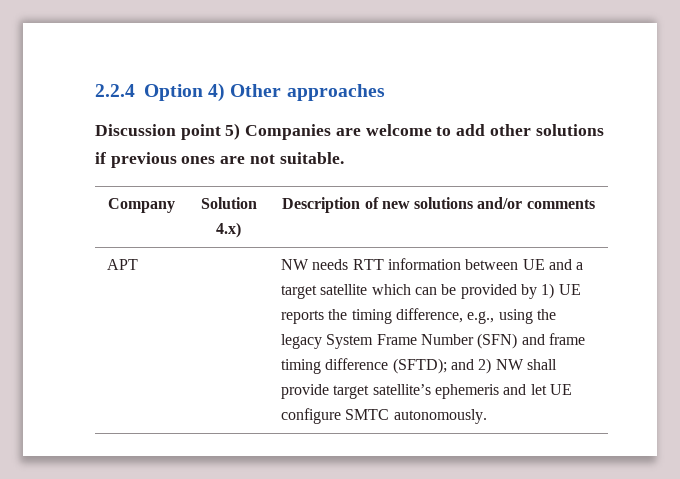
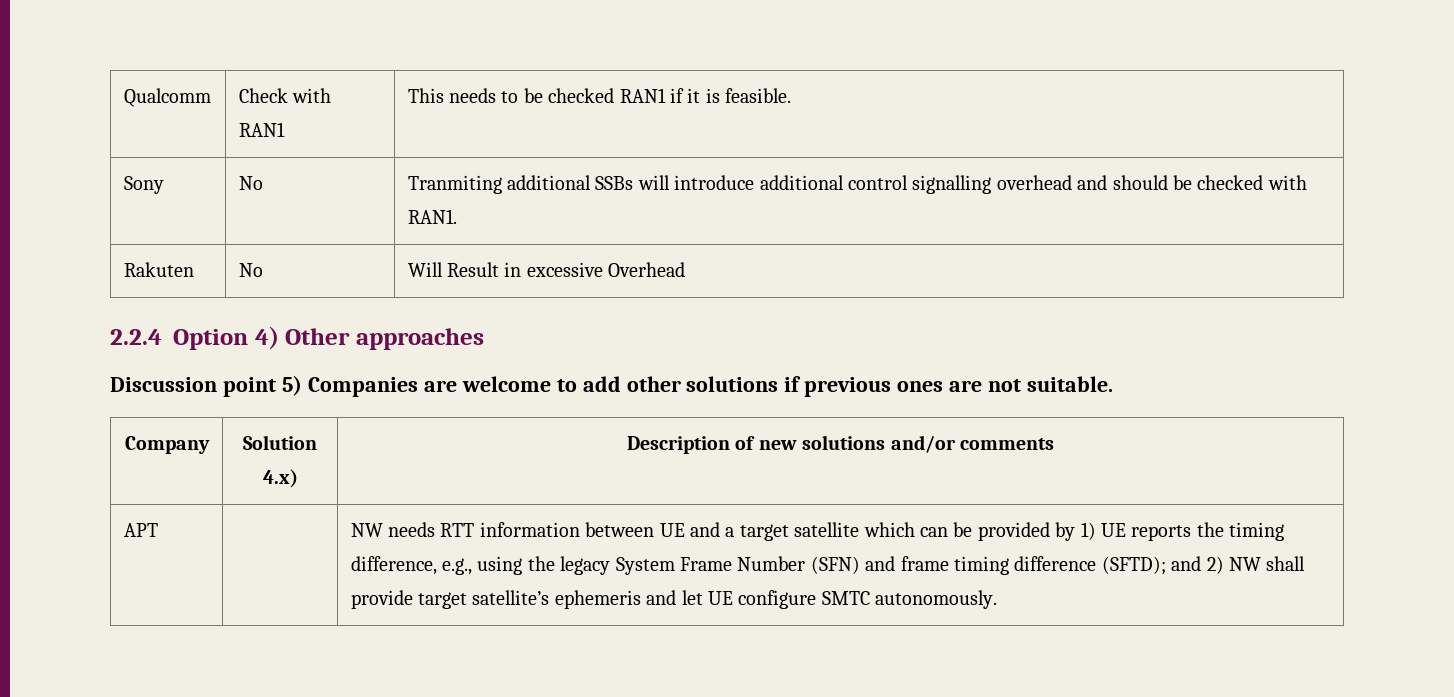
(95, 90) none -> [123,88,211,107] [238,88,332,103] [238,122,285,137] [407,88,792,103] [123,176,164,194] [238,176,263,190] [407,175,1307,194] [407,209,457,224] [123,262,194,277] [238,263,263,277] [407,262,686,277] Qualcomm | Check with RAN1 | This needs to be checked RAN1 if it is feasible. // Sony | No | Tranmiting additional SSBs will introduce additional control signalling overhead and should be checked with RAN1. // Rakuten | No | Will Result in excessive Overhead //

